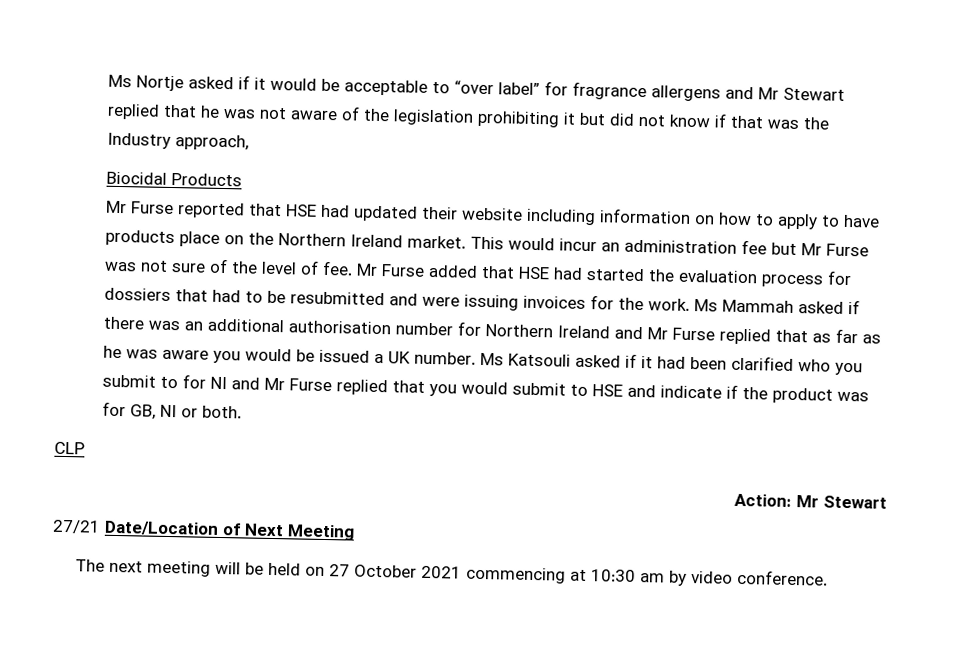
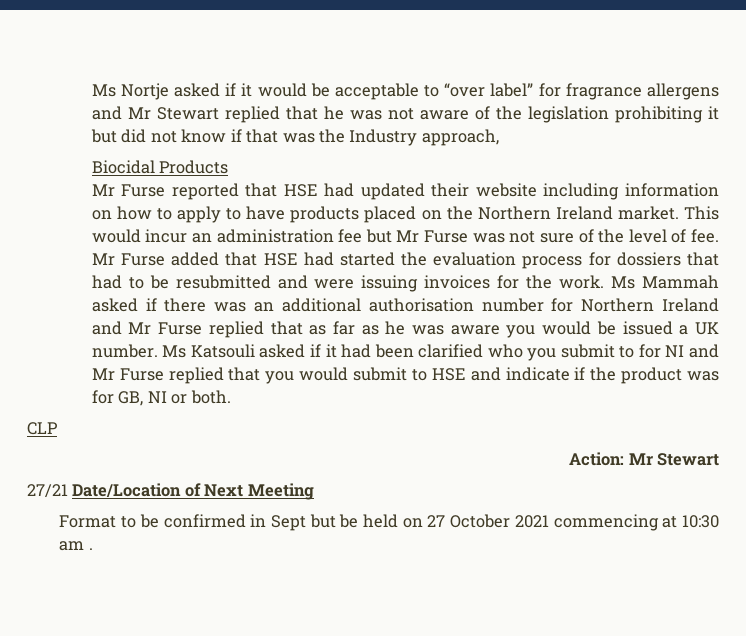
[178,231,220,247] place -> [364,206,417,223] placed
[75,559,242,577] The next meeting will -> [59,514,336,531] Format to be confirmed in Sept but
[668,569,829,586] by video conference. -> [88,548,93,550] .

